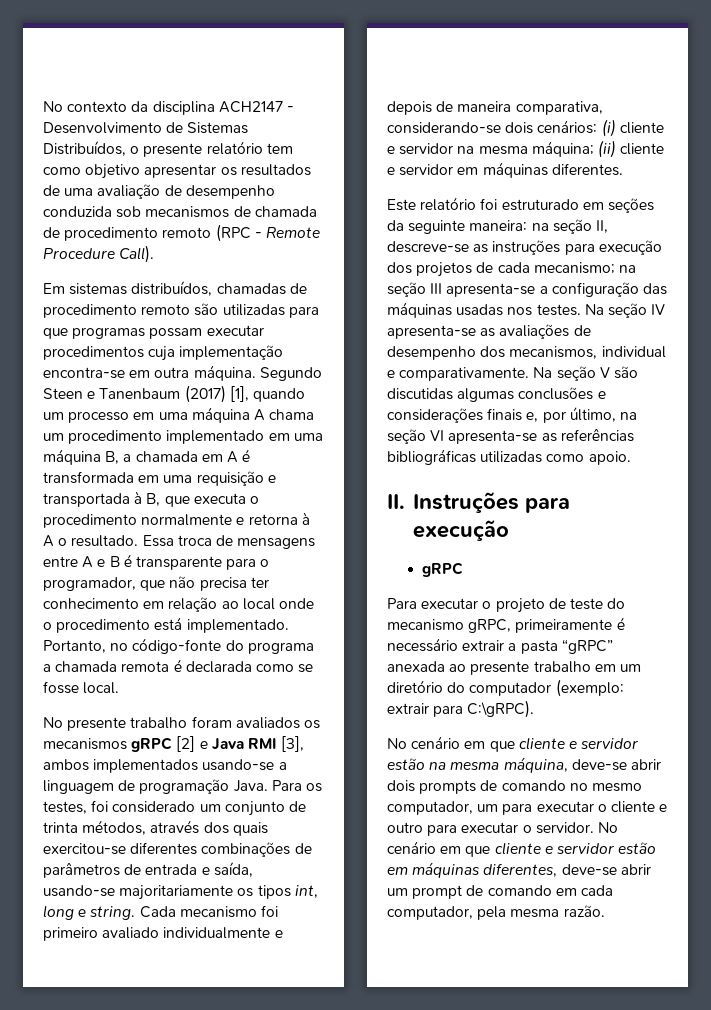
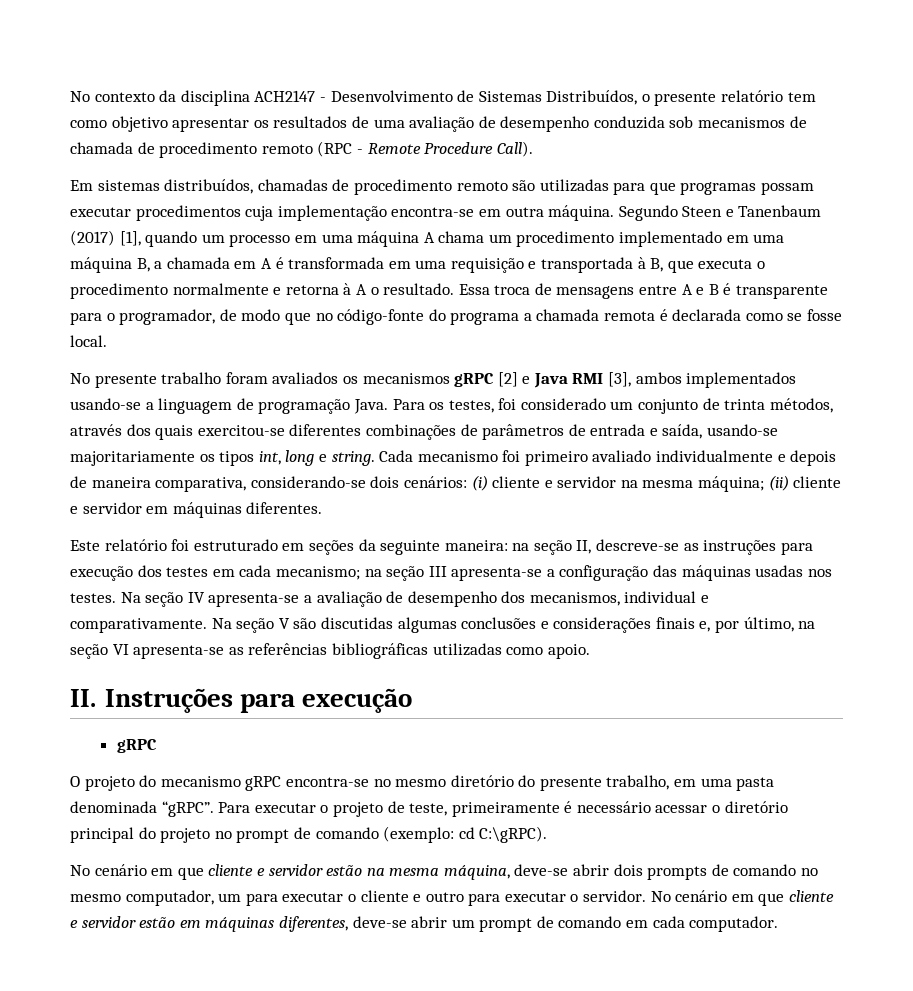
[140,576,269,591] [43,597,314,612] [43,617,289,633] [43,640,106,653] que não precisa ter conhecimento em relação ao local onde o procedimento está implementado. Portanto, -> [219,309,311,325] de modo que
[416,262,494,277] projetos de -> [166,567,235,577] testes em
[480,324,570,339] as avaliações -> [303,591,382,607] a avaliação
(463, 569) none -> [70,775,775,791] [70,801,214,817] O projeto do mecanismo gRPC encontra-se no mesmo diretório do presente trabalho, em uma pasta denominada “gRPC”.
[569,598,626,610] [387,617,625,633] [387,638,613,654] [387,661,641,675] [387,679,624,697] [387,703,464,717] teste do mecanismo gRPC, primeiramente é necessário extrair a pasta “gRPC” anexada ao presente trabalho em um diretório do computador (exemplo: extrair para -> [409,801,788,817] [70,826,475,843] teste, primeiramente é necessário acessar o diretório principal do projeto no prompt de comando (exemplo: cd
[387,905,605,920] computador, pela mesma razão. -> [689,916,779,932] computador.

